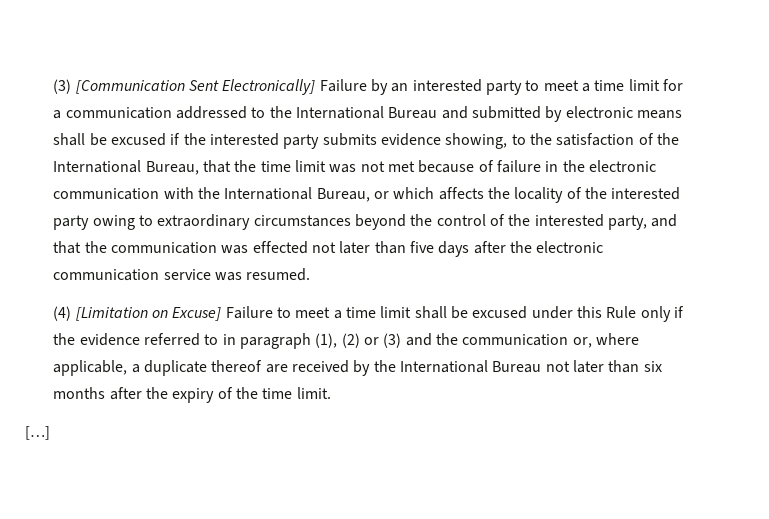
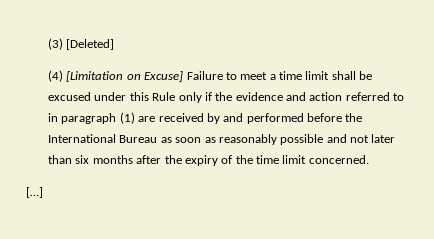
[53,79,683,95] [53,106,682,122] [53,133,679,149] [53,160,656,175] [53,187,681,203] [53,214,678,230] [53,241,604,257] [53,268,311,281] (3) [Communication Sent Electronically] Failure by an interested party to meet a time limit for a communication addressed to the International Bureau and submitted by electronic means shall be excused if the interested party submits evidence showing, to the satisfaction of the International Bureau, that the time limit was not met because of failure in the electronic communication with the International Bureau, or which affects the locality of the interested party owing to extraordinary circumstances beyond the control of the interested party, and that the communication was effected not later than five days after the electronic communication service was resumed. -> [48,38,115,50] (3) [Deleted]
(140, 339) none -> [286,92,343,101] and action
[315,333,639,348] [53,360,542,376] (1), (2) or (3) and the communication or, where applicable, a duplicate thereof are received by the International Bureau -> [119,112,363,124] [48,134,347,145] (1) are received by and performed before the International Bureau as soon as reasonably possible and
[296,387,331,399] limit. -> [282,155,369,164] limit concerned.

